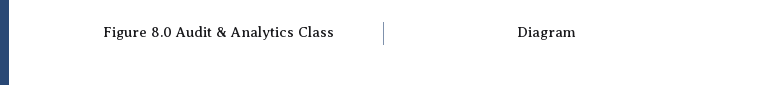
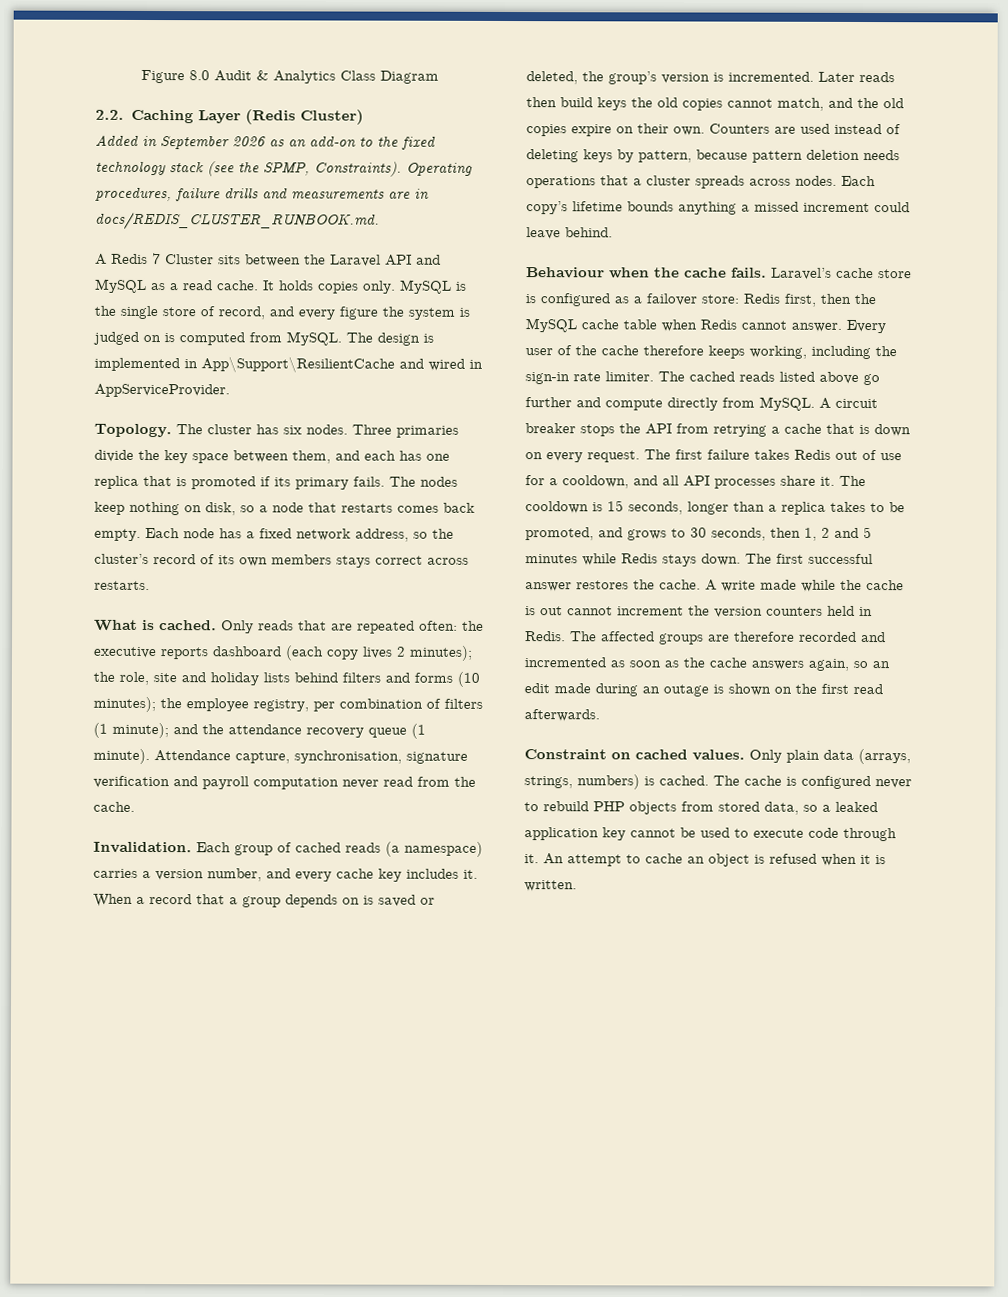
(576, 33) none -> [95,109,364,125] [95,134,436,150] [95,160,473,177] [95,186,429,202] [95,211,380,231] [95,253,441,267] [94,278,467,294] [94,305,470,320] [93,331,434,346] [94,356,483,373] [94,383,230,398] [94,423,459,438] [94,449,450,464] [94,475,458,490] [94,501,475,516] [94,527,454,542] [94,553,469,568] [94,580,150,591] [94,619,484,634] [93,645,473,661] [93,671,480,687] [93,696,483,713] [93,722,426,739] [93,748,468,765] [93,775,476,790] [93,801,135,812] [93,841,483,857] [93,868,478,882] [93,893,435,908] [526,71,895,85] [526,97,904,111] [526,123,901,137] [526,149,900,163] [526,175,876,189] [526,201,910,215] [526,227,613,240] [526,267,912,280] [525,293,876,307] [525,318,886,334] [525,345,897,360] [525,371,880,386] [525,396,878,411] [525,423,911,437] [525,449,902,463] [525,475,866,489] [525,500,905,515] [525,527,872,541] [525,553,873,567] [525,579,904,592] [525,605,873,618] [525,631,886,645] [524,657,890,671] [524,683,883,697] [524,709,600,722] [524,748,911,765] [524,774,912,790] [524,801,878,815] [524,827,897,842] [524,853,886,867] [524,880,577,892] // 2.2. Caching Layer (Redis Cluster) // Added in September 2026 as an add-on to the fixed technology stack (see the SPMP, Constraints). Operating procedures, failure drills and measurements are in docs/REDIS_CLUSTER_RUNBOOK.md. // A Redis 7 Cluster sits between the Laravel API and MySQL as a read cache. It holds copies only. MySQL is the single store of record, and every figure the system is judged on is computed from MySQL. The design is implemented in App\Support\ResilientCache and wired in AppServiceProvider. // Topology. The cluster has six nodes. Three primaries divide the key space between them, and each has one replica that is promoted if its primary fails. The nodes keep nothing on disk, so a node that restarts comes back empty. Each node has a fixed network address, so the cluster’s record of its own members stays correct across restarts. // What is cached. Only reads that are repeated often: the executive reports dashboard (each copy lives 2 minutes); the role, site and holiday lists behind filters and forms (10 minutes); the employee registry, per combination of filters (1 minute); and the attendance recovery queue (1 minute). Attendance capture, synchronisation, signature verification and payroll computation never read from the cache. // Invalidation. Each group of cached reads (a namespace) carries a version number, and every cache key includes it. When a record that a group depends on is saved or deleted, the group’s version is incremented. Later reads then build keys the old copies cannot match, and the old copies expire on their own. Counters are used instead of deleting keys by pattern, because pattern deletion needs operations that a cluster spreads across nodes. Each copy’s lifetime bounds anything a missed increment could leave behind. // Behaviour when the cache fails. Laravel’s cache store is configured as a failover store: Redis first, then the MySQL cache table when Redis cannot answer. Every user of the cache therefore keeps working, including the sign-in rate limiter. The cached reads listed above go further and compute directly from MySQL. A circuit breaker stops the API from retrying a cache that is down on every request. The first failure takes Redis out of use for a cooldown, and all API processes share it. The cooldown is 15 seconds, longer than a replica takes to be promoted, and grows to 30 seconds, then 1, 2 and 5 minutes while Redis stays down. The first successful answer restores the cache. A write made while the cache is out cannot increment the version counters held in Redis. The affected groups are therefore recorded and incremented as soon as the cache answers again, so an edit made during an outage is shown on the first read afterwards. // Constraint on cached values. Only plain data (arrays, strings, numbers) is cached. The cache is configured never to rebuild PHP objects from stored data, so a leaked application key cannot be used to execute code through it. An attempt to cache an object is refused when it is written.

